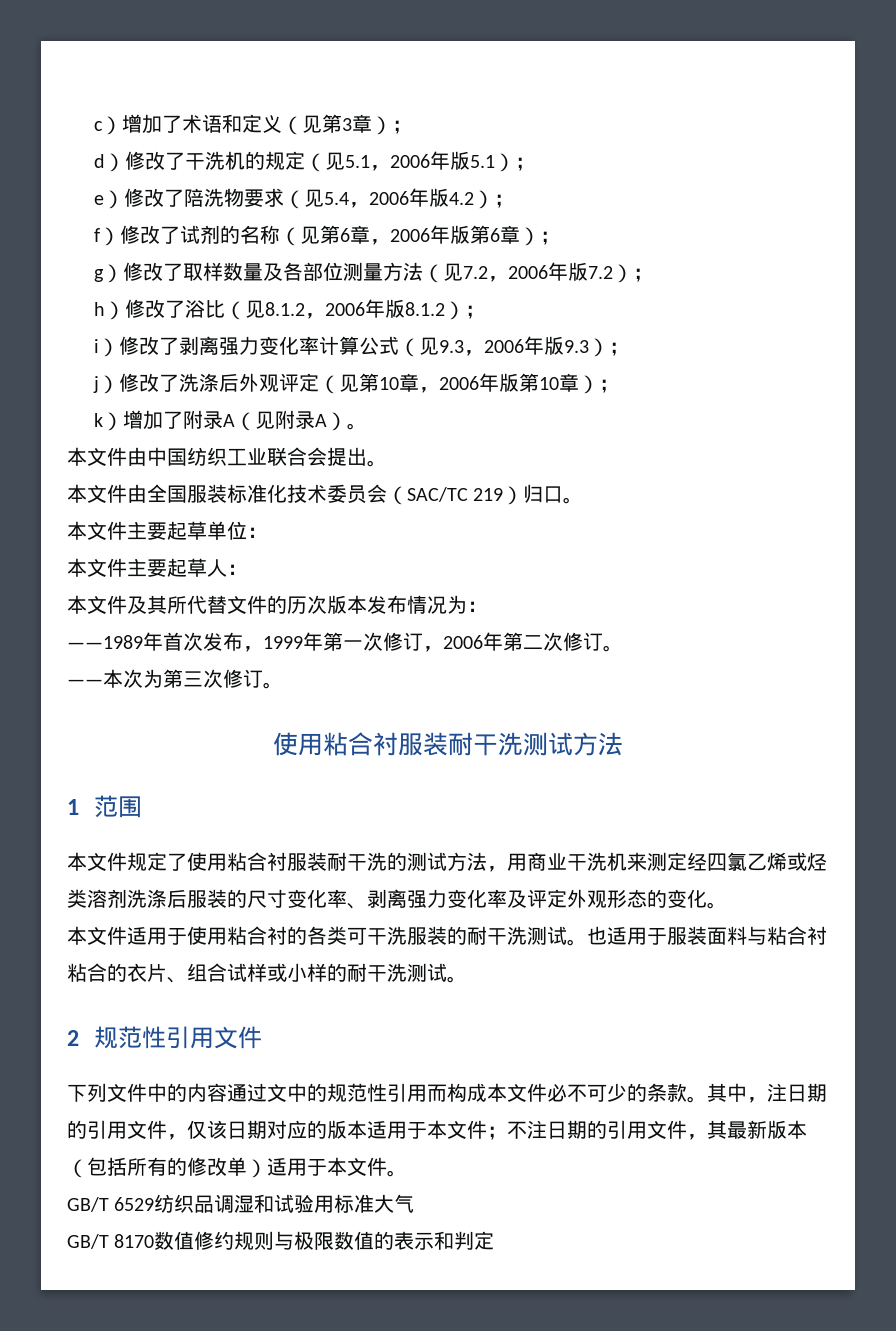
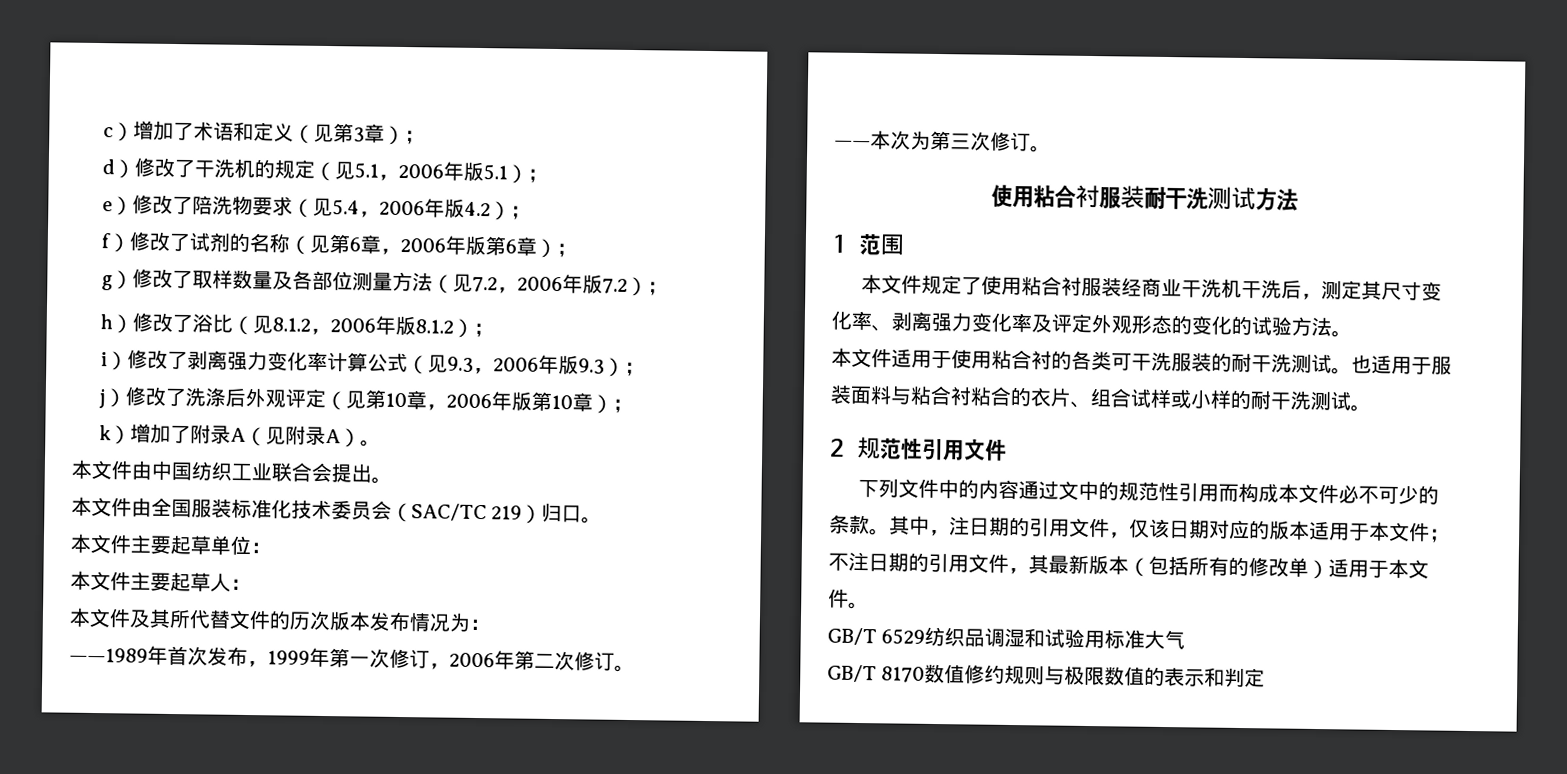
[327,852,827,872] [67,889,247,908] 耐干洗的测试方法，用商业干洗机来测定经四氯乙烯或烃类溶剂洗涤后服装的 -> [1121,277,1383,301] 经商业干洗机干洗后，测定其
(707, 898) none -> [1231,315,1332,337] 的试验方法

